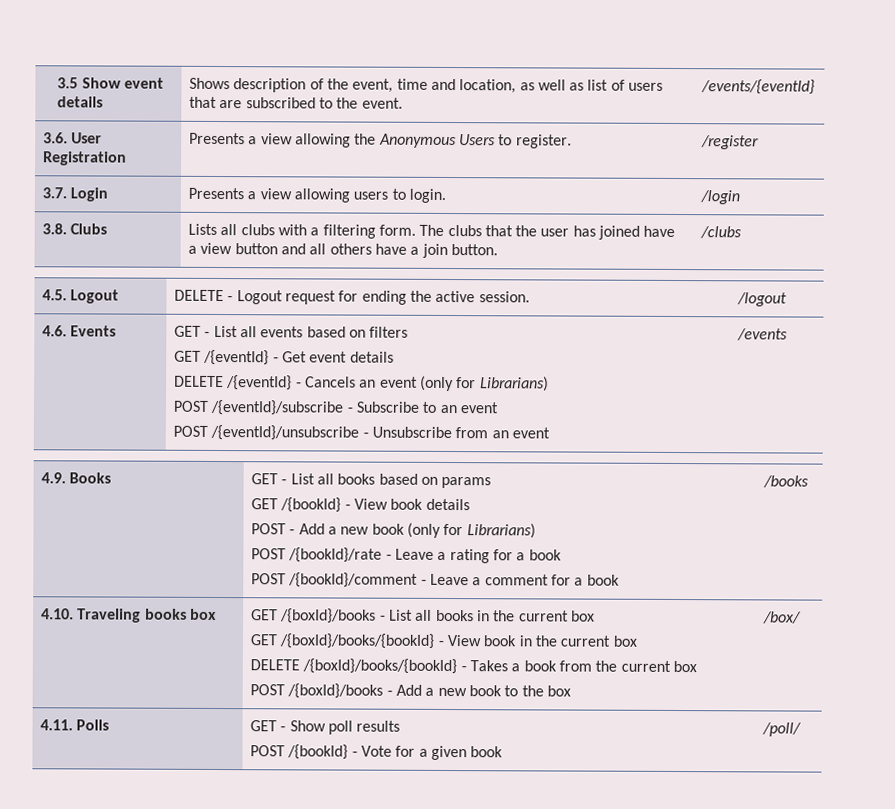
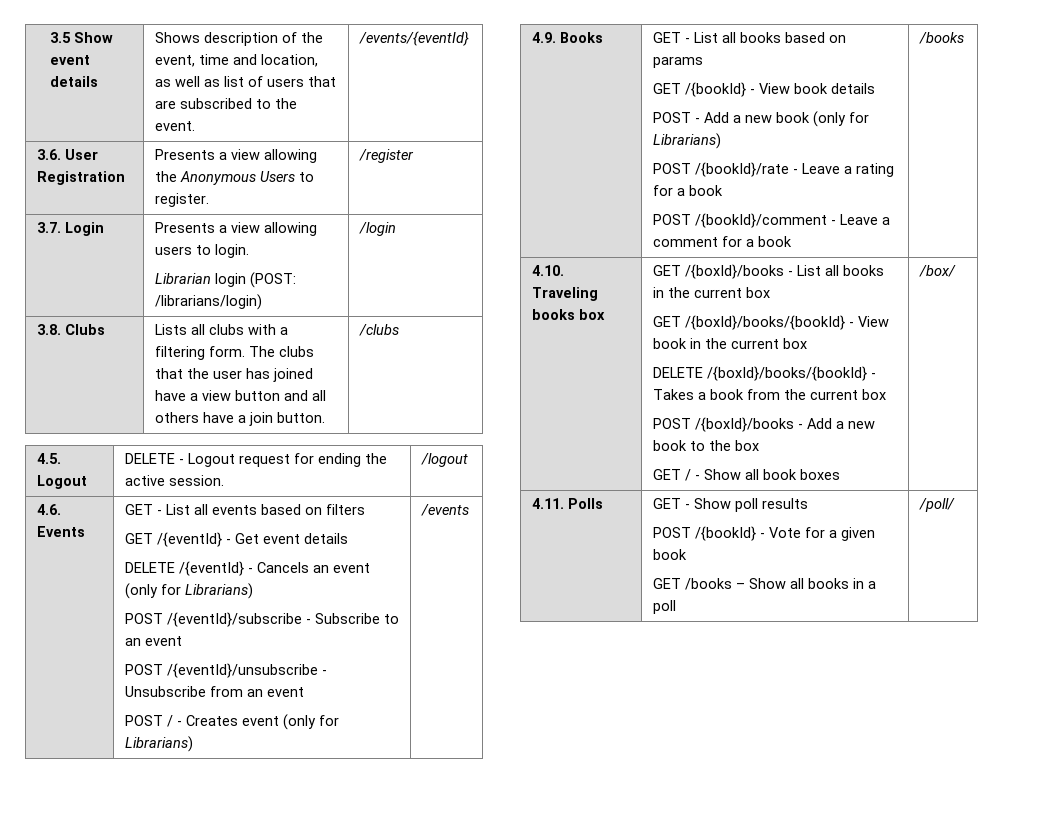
(446, 195) none -> [154,272,296,288] [154,294,262,310] // Librarian login (POST: /librarians/login)
(550, 433) none -> [124,714,339,730] [124,736,193,752] // POST / - Creates event (only for Librarians)
(571, 691) none -> [652,469,840,481] // GET / - Show all book boxes
(504, 752) none -> [652,578,876,590] [652,600,676,614] // GET /books – Show all books in a poll

